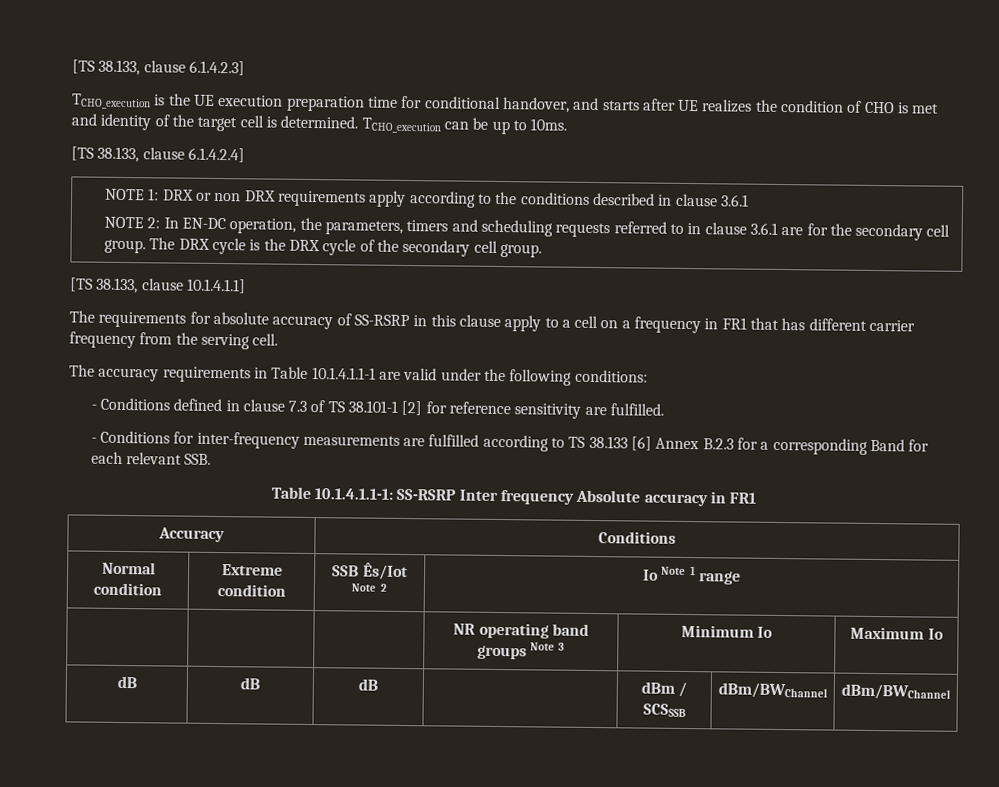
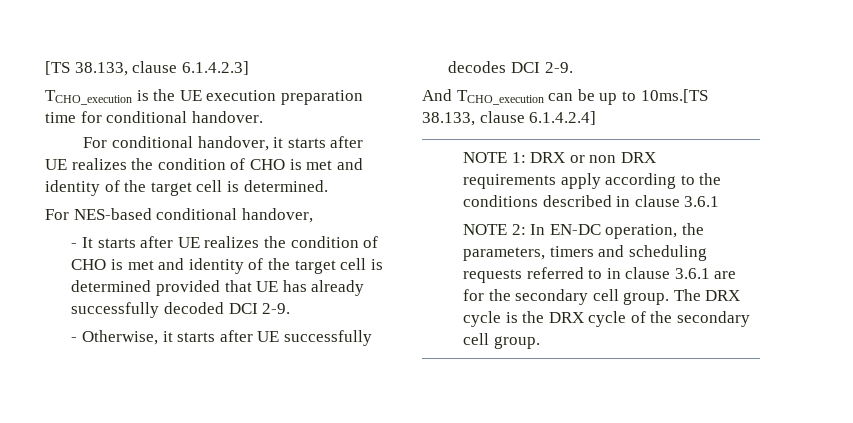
[501,97,600,113] handover, and -> [191,111,263,123] [83,136,284,151] handover. // For conditional handover, it
(359, 122) none -> [45,208,313,223] [71,236,379,248] [71,258,383,274] [71,280,365,296] [71,302,291,318] [71,330,372,346] [448,61,573,73] [422,89,452,101] // For NES-based conditional handover, // - It starts after UE realizes the condition of CHO is met and identity of the target cell is determined provided that UE has already successfully decoded DCI 2-9. // - Otherwise, it starts after UE successfully decodes DCI 2-9. // And
[530,118,568,131] [71,146,94,161] 10ms. // [TS -> [640,89,708,103] 10ms.[TS
[70,277,246,294] [69,310,916,334] [69,331,279,350] [69,364,648,386] [90,397,665,419] [90,430,930,455] [90,451,212,465] [270,486,757,507] [158,527,225,543] [598,531,676,544] [101,561,156,575] [93,582,162,596] [221,564,283,576] [216,584,286,597] [332,562,408,581] [351,583,387,592] [643,566,741,585] [453,622,589,639] [476,642,566,660] [680,624,774,638] [850,626,944,640] [116,675,137,689] [240,677,260,690] [358,678,378,691] [640,681,688,698] [642,703,686,717] [718,682,828,699] [841,683,951,700] // [TS 38.133, clause 10.1.4.1.1] // The requirements for absolute accuracy of SS-RSRP in this clause apply to a cell on a frequency in FR1 that has different carrier frequency from the serving cell. // The accuracy requirements in Table 10.1.4.1.1-1 are valid under the following conditions: // - Conditions defined in clause 7.3 of TS 38.101-1 [2] for reference sensitivity are fulfilled. // - Conditions for inter-frequency measurements are fulfilled according to TS 38.133 [6] Annex B.2.3 for a corresponding Band for each relevant SSB. // Table 10.1.4.1.1-1: SS-RSRP Inter frequency Absolute accuracy in FR1 // Accuracy | Conditions // Normal condition | Extreme condition | SSB Ês/Iot Note 2 | Io Note 1 range // | | | NR operating band groups Note 3 | Minimum Io | Maximum Io // dB | dB | dB | | dBm / SCSSSB | dBm/BWChannel | dBm/BWChannel -> (540, 342) none

